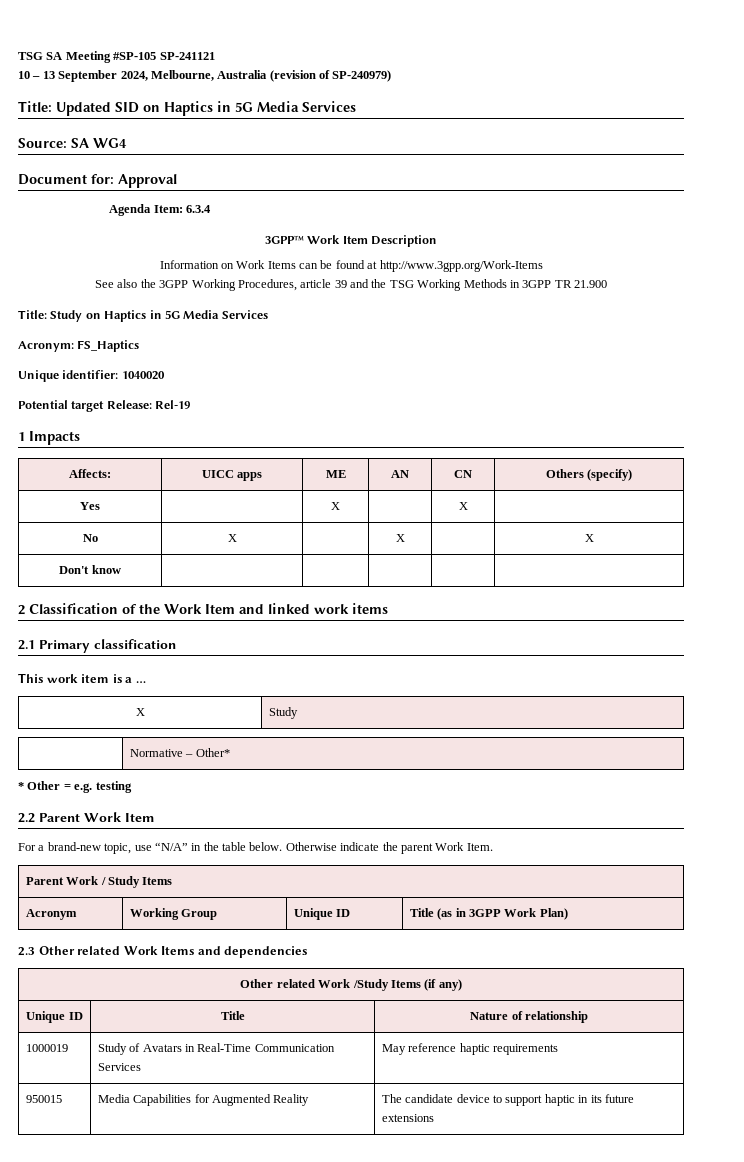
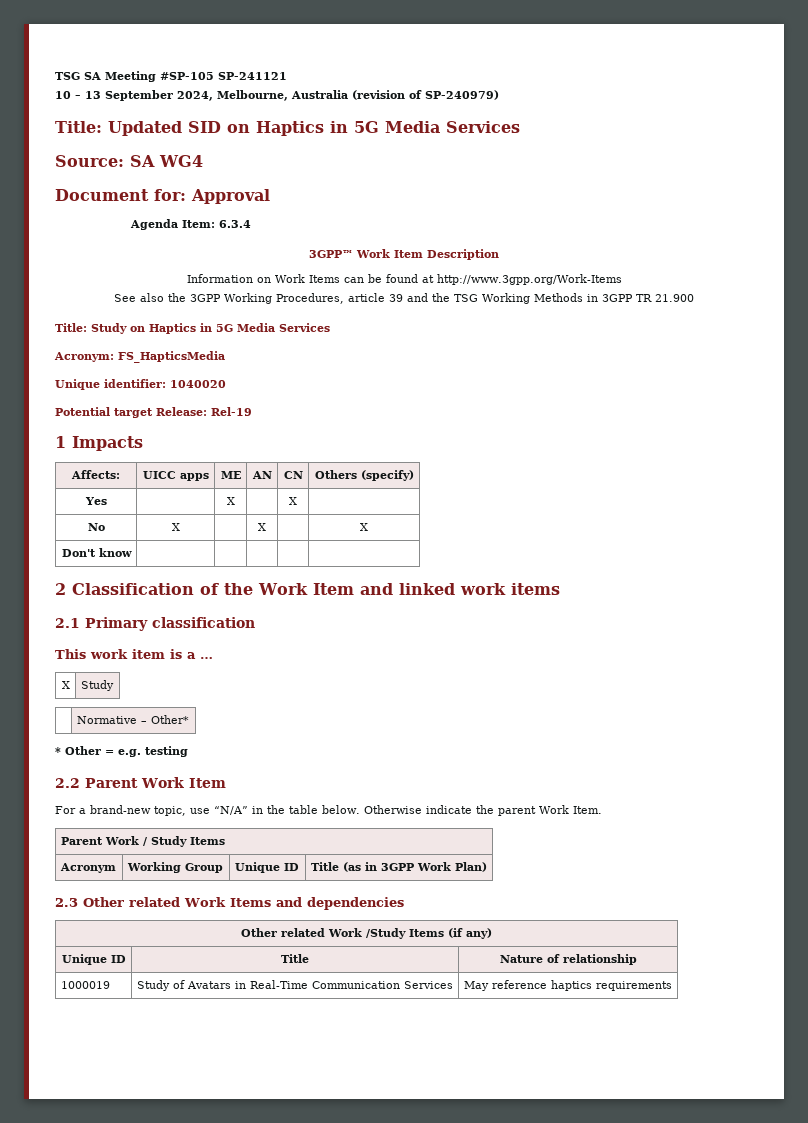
[77,340,140,352] FS_Haptics -> [118,351,225,363] FS_HapticsMedia
[459,1043,490,1055] haptic -> [550,980,592,991] haptics
[25,1095,62,1103] [97,1094,310,1106] [381,1094,634,1106] [381,1114,434,1122] // 950015 | Media Capabilities for Augmented Reality | The candidate device to support haptic in its future extensions -> (672, 986) none

